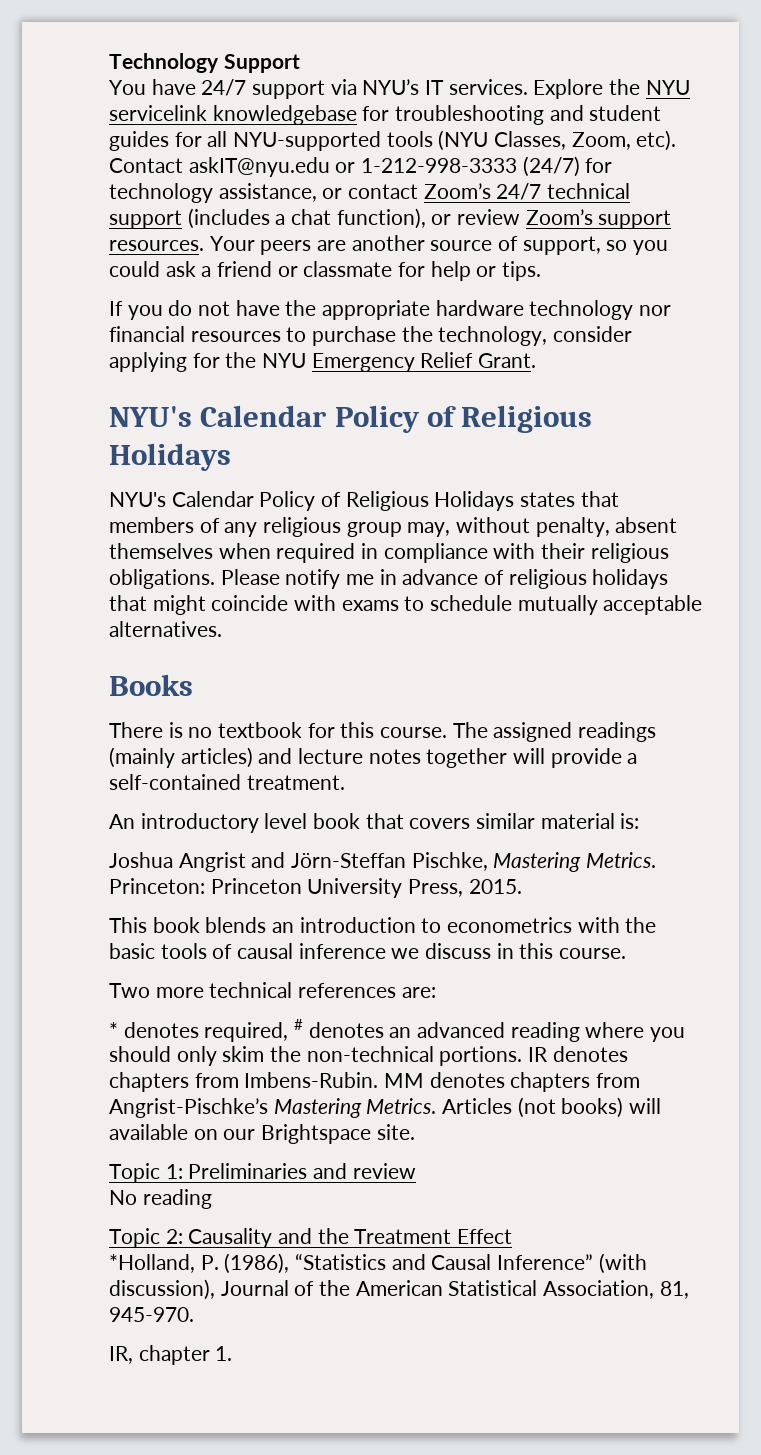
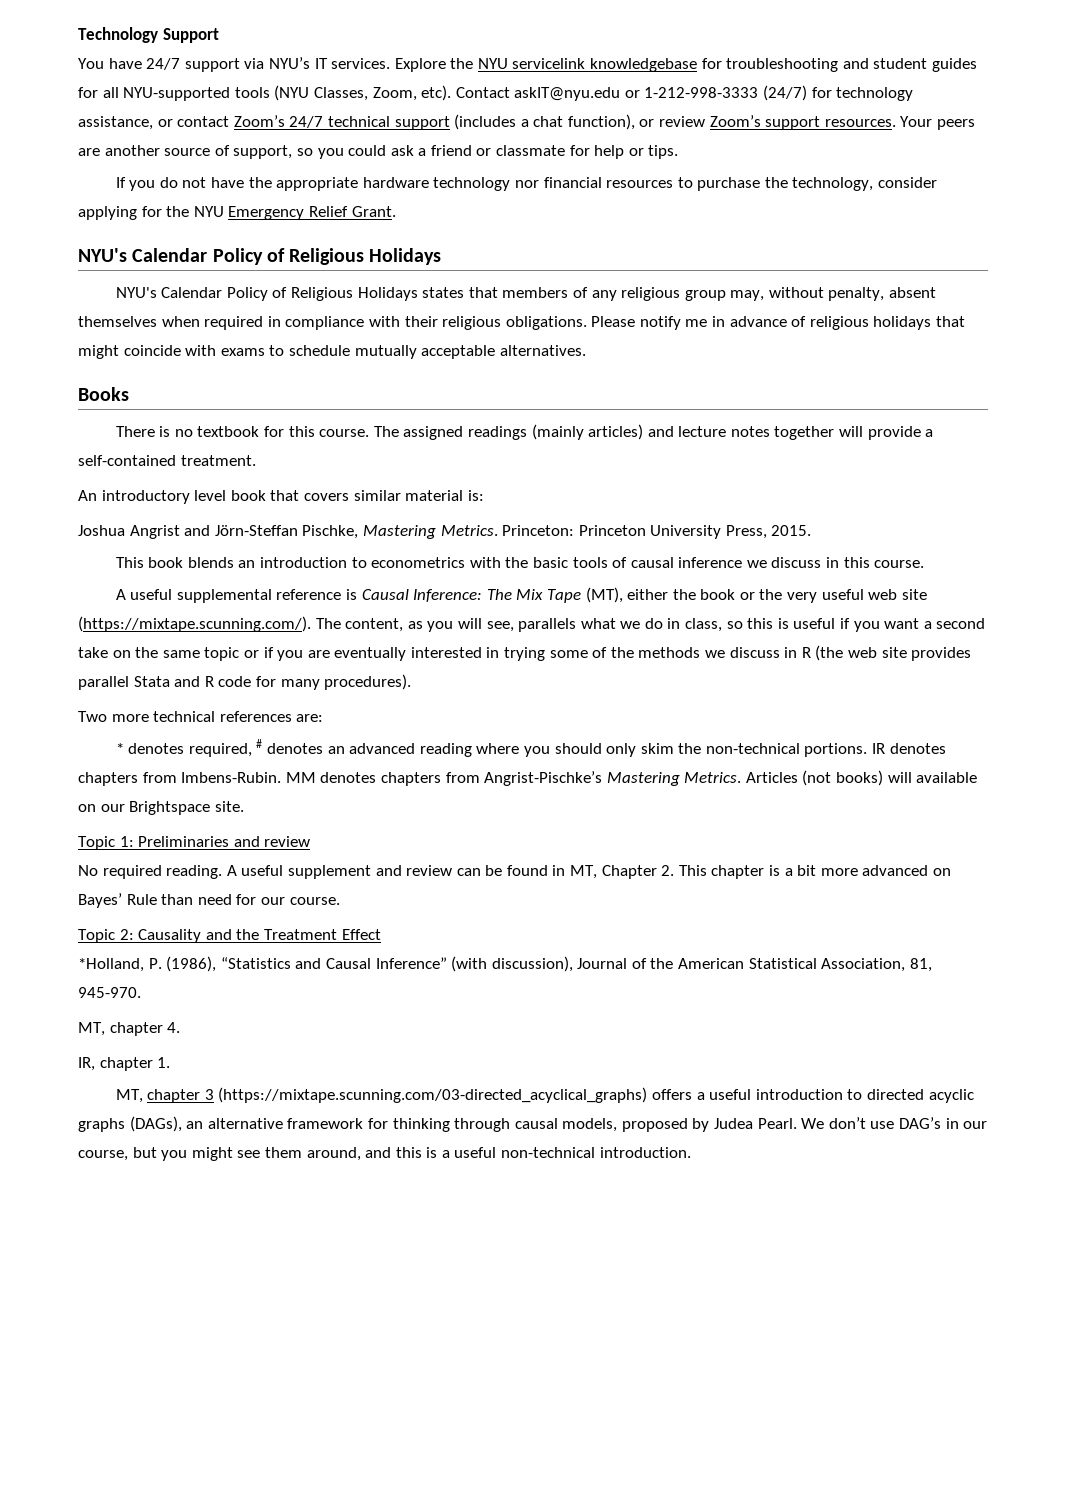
(627, 953) none -> [115,587,927,603] [78,616,986,632] [78,645,972,661] [78,674,412,690] // A useful supplemental reference is Causal Inference: The Mix Tape (MT), either the book or the very useful web site (https://mixtape.scunning.com/). The content, as you will see, parallels what we do in class, so this is useful if you want a second take on the same topic or if you are eventually interested in trying some of the methods we discuss in R (the web site provides parallel Stata and R code for many procedures).
[142,1189,212,1209] reading -> [102,865,951,879] [78,893,340,908] required reading. A useful supplement and review can be found in MT, Chapter 2. This chapter is a bit more advanced on Bayes’ Rule than need for our course.
(194, 1314) none -> [78,1022,181,1036] // MT, chapter 4.
(233, 1353) none -> [115,1087,974,1103] [78,1116,988,1132] [78,1147,691,1161] // MT, chapter 3 (https://mixtape.scunning.com/03-directed_acyclical_graphs) offers a useful introduction to directed acyclic graphs (DAGs), an alternative framework for thinking through causal models, proposed by Judea Pearl. We don’t use DAG’s in our course, but you might see them around, and this is a useful non-technical introduction.

